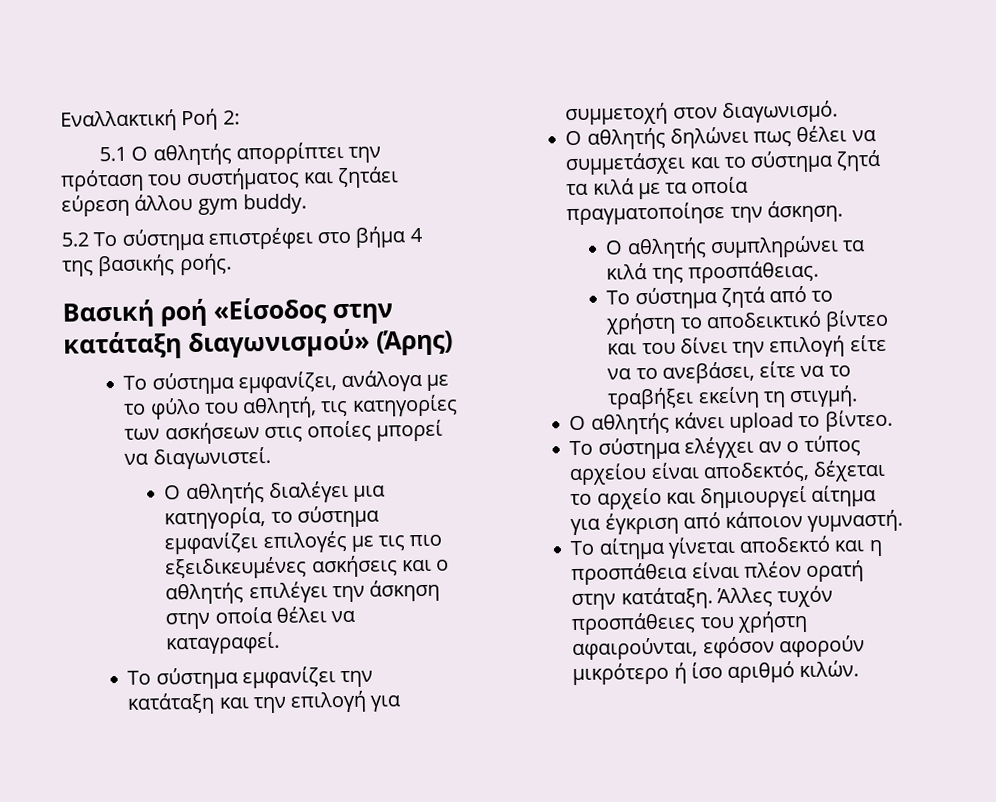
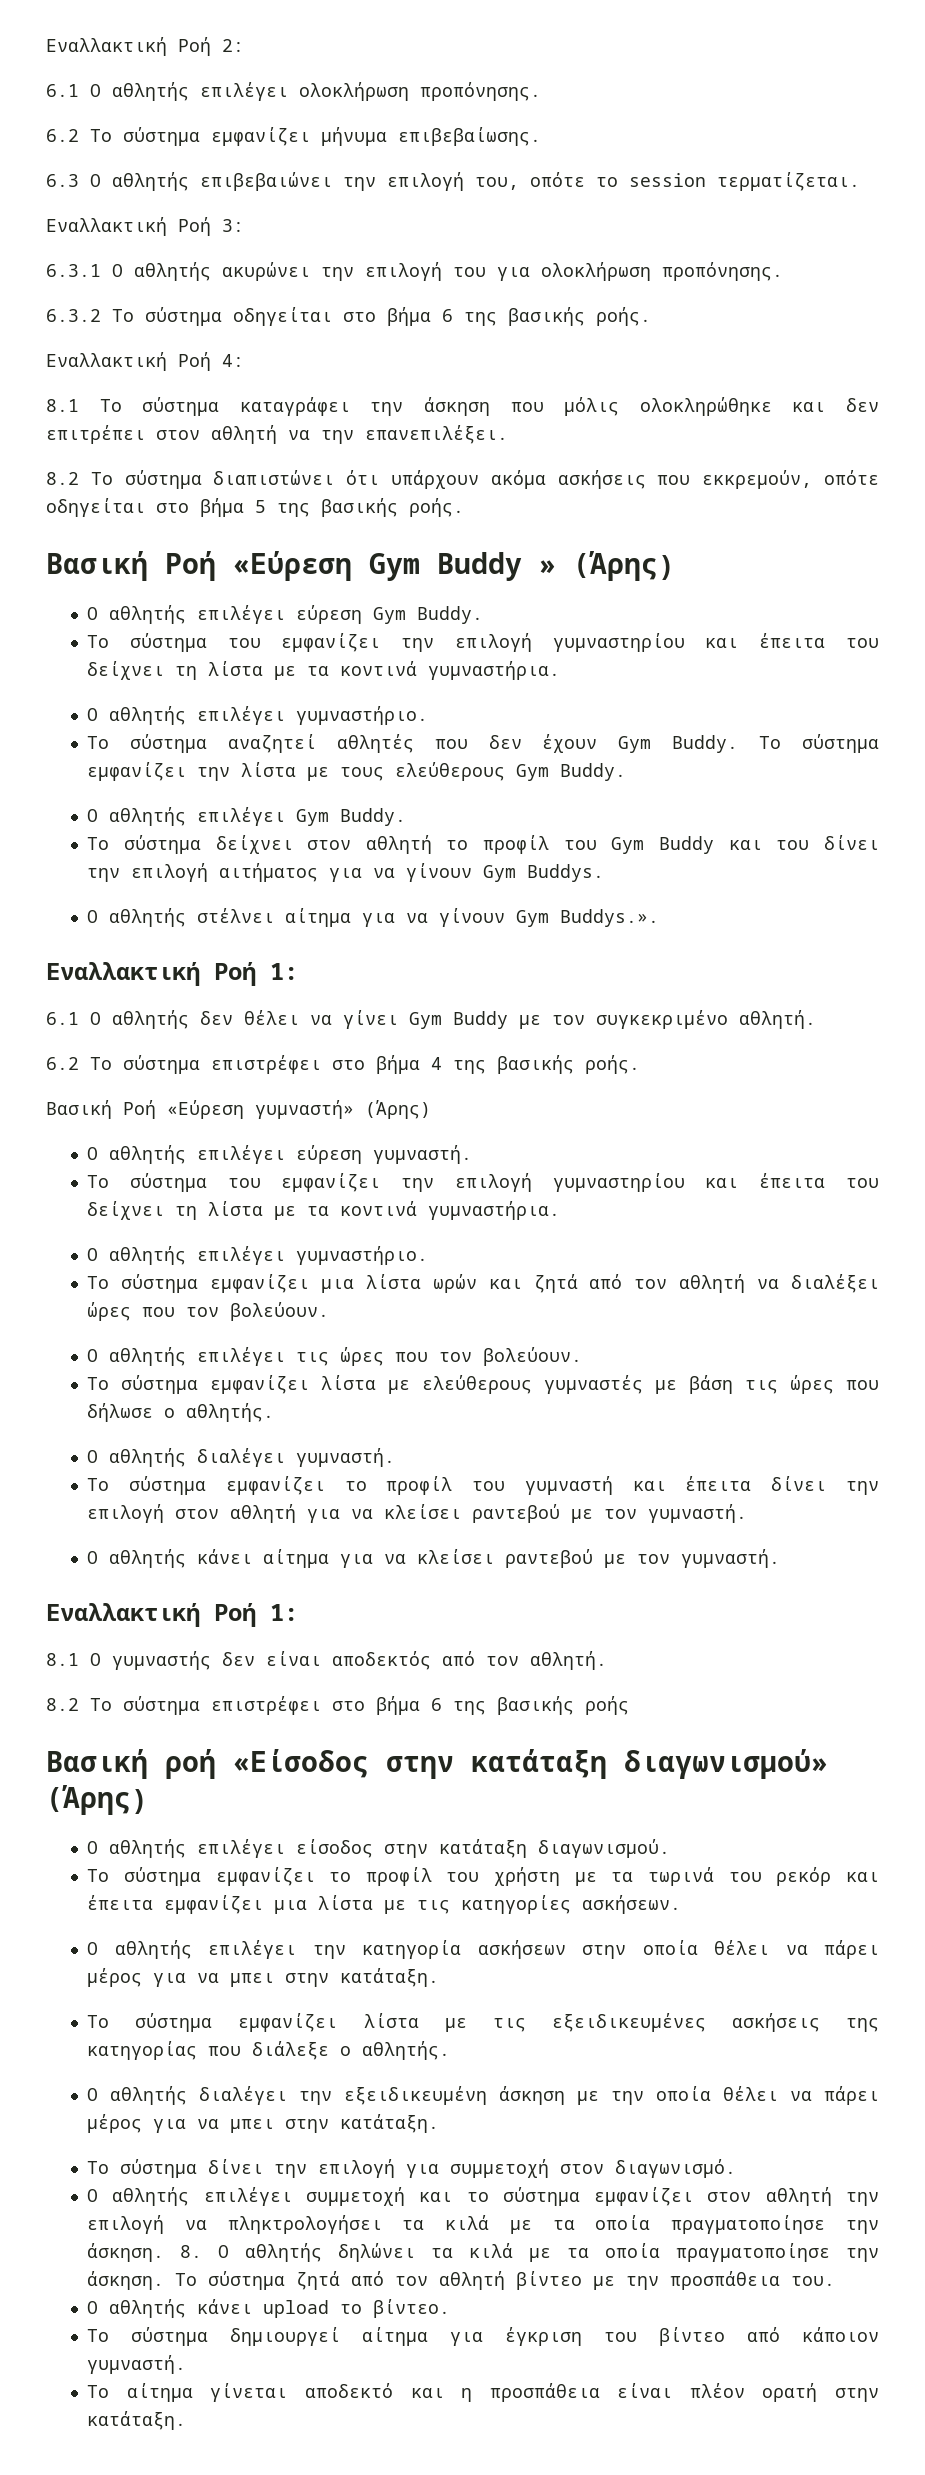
[99,141,382,166] [60,166,400,192] [61,193,307,217] [61,232,89,247] 5.1 Ο αθλητής απορρίπτει την πρόταση του συστήματος και ζητάει εύρεση άλλου gym buddy. // 5.2 -> [46,82,541,101] [46,127,541,146] [46,172,860,191] [46,217,244,236] [46,262,783,281] [46,307,651,326] [46,352,244,371] [46,397,880,416] [46,425,508,444] [46,470,879,489] [46,498,464,517] [46,551,675,581] [87,605,484,624] [87,633,879,652] [87,661,561,680] [87,706,429,725] [87,734,879,753] [87,762,627,781] [87,807,407,826] [87,835,880,854] [87,863,605,882] [87,908,660,927] [46,962,298,986] [46,1010,816,1029] [46,1057,79,1070] 6.1 Ο αθλητής επιλέγει ολοκλήρωση προπόνησης. // 6.2 Το σύστημα εμφανίζει μήνυμα επιβεβαίωσης. // 6.3 Ο αθλητής επιβεβαιώνει την επιλογή του, οπότε το session τερματίζεται. // Εναλλακτική Ροή 3: // 6.3.1 Ο αθλητής ακυρώνει την επιλογή του για ολοκλήρωση προπόνησης. // 6.3.2 Το σύστημα οδηγείται στο βήμα 6 της βασικής ροής. // Εναλλακτική Ροή 4: // 8.1 Το σύστημα καταγράφει την άσκηση που μόλις ολοκληρώθηκε και δεν επιτρέπει στον αθλητή να την επανεπιλέξει. // 8.2 Το σύστημα διαπιστώνει ότι υπάρχουν ακόμα ασκήσεις που εκκρεμούν, οπότε οδηγείται στο βήμα 5 της βασικής ροής. // Βασική Ροή «Εύρεση Gym Buddy » (Άρης) // Ο αθλητής επιλέγει εύρεση Gym Buddy. // Το σύστημα του εμφανίζει την επιλογή γυμναστηρίου και έπειτα του δείχνει τη λίστα με τα κοντινά γυμναστήρια. // Ο αθλητής επιλέγει γυμναστήριο. // Το σύστημα αναζητεί αθλητές που δεν έχουν Gym Buddy. Το σύστημα εμφανίζει την λίστα με τους ελεύθερους Gym Buddy. // O αθλητής επιλέγει Gym Buddy. // Το σύστημα δείχνει στον αθλητή το προφίλ του Gym Buddy και του δίνει την επιλογή αιτήματος για να γίνουν Gym Buddys. // Ο αθλητής στέλνει αίτημα για να γίνουν Gym Buddys.». // Εναλλακτική Ροή 1: // 6.1 O αθλητής δεν θέλει να γίνει Gym Buddy με τον συγκεκριμένο αθλητή. // 6.2
(232, 264) none -> [46,1100,431,1119] [87,1145,473,1164] [87,1173,879,1192] [87,1201,561,1220] [87,1246,429,1265] [87,1274,880,1293] [87,1302,330,1321] [87,1347,583,1366] [87,1375,879,1394] [87,1403,275,1422] [87,1448,396,1467] [87,1476,880,1495] [87,1504,748,1523] [87,1549,781,1568] [46,1603,298,1627] [46,1651,607,1670] [46,1696,629,1715] // Βασική Ροή «Εύρεση γυμναστή» (Άρης) // Ο αθλητής επιλέγει εύρεση γυμναστή. // Το σύστημα του εμφανίζει την επιλογή γυμναστηρίου και έπειτα του δείχνει τη λίστα με τα κοντινά γυμναστήρια. // Ο αθλητής επιλέγει γυμναστήριο. // Το σύστημα εμφανίζει μια λίστα ωρών και ζητά από τον αθλητή να διαλέξει ώρες που τον βολεύουν. // Ο αθλητής επιλέγει τις ώρες που τον βολεύουν. // Το σύστημα εμφανίζει λίστα με ελεύθερους γυμναστές με βάση τις ώρες που δήλωσε ο αθλητής. // Ο αθλητής διαλέγει γυμναστή. // Το σύστημα εμφανίζει το προφίλ του γυμναστή και έπειτα δίνει την επιλογή στον αθλητή για να κλείσει ραντεβού με τον γυμναστή. // Ο αθλητής κάνει αίτημα για να κλείσει ραντεβού με τον γυμναστή. // Εναλλακτική Ροή 1: // 8.1 Ο γυμναστής δεν είναι αποδεκτός από τον αθλητή. // 8.2 Το σύστημα επιστρέφει στο βήμα 6 της βασικής ροής
[123,369,450,395] [124,394,458,420] [124,419,444,445] [124,446,271,470] [164,480,386,505] [164,505,379,530] [164,530,443,555] [165,555,450,580] [165,579,441,605] [165,606,356,630] [166,631,281,655] [127,666,374,690] [127,692,250,715] Το σύστημα εμφανίζει, ανάλογα με το φύλο του αθλητή, τις κατηγορίες των ασκήσεων στις οποίες μπορεί να διαγωνιστεί. // Ο αθλητής διαλέγει μια κατηγορία, το σύστημα εμφανίζει επιλογές με τις πιο εξειδικευμένες ασκήσεις και ο αθλητής επιλέγει την άσκηση στην οποία θέλει να καταγραφεί. // Το σύστημα εμφανίζει την κατάταξη και -> [87,1839,671,1858] [87,1867,880,1886] [87,1895,682,1914] [87,1940,879,1959] [87,1968,440,1987] [87,2013,879,2032] [87,2041,451,2060] [87,2086,879,2105] [87,2114,440,2133] [87,2159,264,2178] Ο αθλητής επιλέγει είσοδος στην κατάταξη διαγωνισμού. // Το σύστημα εμφανίζει το προφίλ του χρήστη με τα τωρινά του ρεκόρ και έπειτα εμφανίζει μια λίστα με τις κατηγορίες ασκήσεων. // Ο αθλητής επιλέγει την κατηγορία ασκήσεων στην οποία θέλει να πάρει μέρος για να μπει στην κατάταξη. // Το σύστημα εμφανίζει λίστα με τις εξειδικευμένες ασκήσεις της κατηγορίας που διάλεξε ο αθλητής. // Ο αθλητής διαλέγει την εξειδικευμένη άσκηση με την οποία θέλει να πάρει μέρος για να μπει στην κατάταξη. // Το σύστημα δίνει
[669,125,876,149] [565,149,882,176] [566,176,749,200] [566,200,843,226] [605,235,866,260] [606,260,819,284] [606,285,834,310] [605,309,890,335] [607,334,887,358] [607,361,851,384] [607,385,859,410] δηλώνει πως θέλει να συμμετάσχει και το σύστημα ζητά τα κιλά με τα οποία πραγματοποίησε την άσκηση. // Ο αθλητής συμπληρώνει τα κιλά της προσπάθειας. // Το σύστημα ζητά από το χρήστη το αποδεικτικό βίντεο και του δίνει την επιλογή είτε να το ανεβάσει, είτε να το τραβήξει εκείνη τη στιγμή. -> [203,2187,880,2206] [87,2215,879,2234] [87,2243,879,2262] [87,2271,836,2290] επιλέγει συμμετοχή και το σύστημα εμφανίζει στον αθλητή την επιλογή να πληκτρολογήσει τα κιλά με τα οποία πραγματοποίησε την άσκηση. 8. Ο αθλητής δηλώνει τα κιλά με τα οποία πραγματοποίησε την άσκηση. Το σύστημα ζητά από τον αθλητή βίντεο με την προσπάθεια του.
[683,435,861,459] [569,459,887,486] [570,487,696,510] ελέγχει αν ο τύπος αρχείου είναι αποδεκτός, δέχεται το αρχείο και -> (209, 2336) none
(679, 523) none -> [604,2327,726,2346] του βίντεο
[716,585,834,608] [571,610,808,636] [572,635,865,661] [572,660,860,686] Άλλες τυχόν προσπάθειες του χρήστη αφαιρούνται, εφόσον αφορούν μικρότερο ή ίσο αριθμό κιλών. -> (187, 2420) none

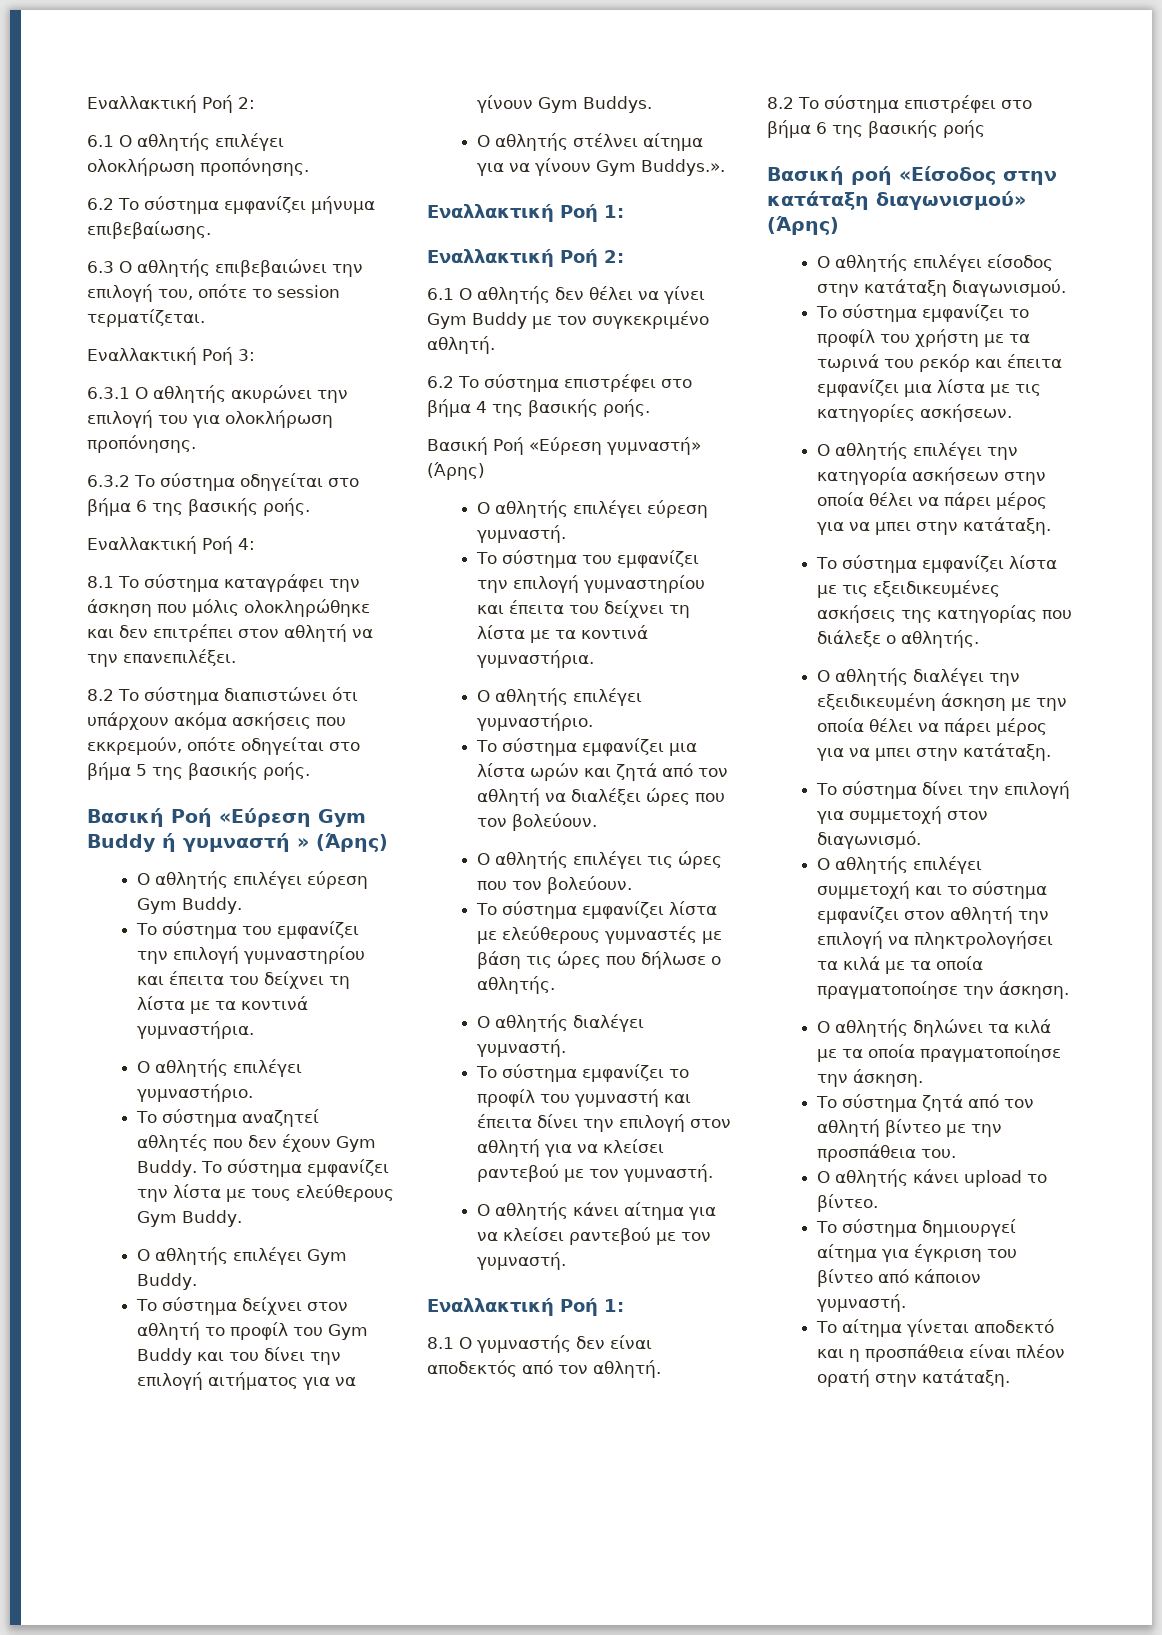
(522, 566) none -> [162,833,290,852] ή γυμναστή
(298, 971) none -> [427,249,624,267] // Εναλλακτική Ροή 2:
[180,2245,203,2258] 8. -> (1070, 990) //
(165, 2280) none -> (924, 1078) //

